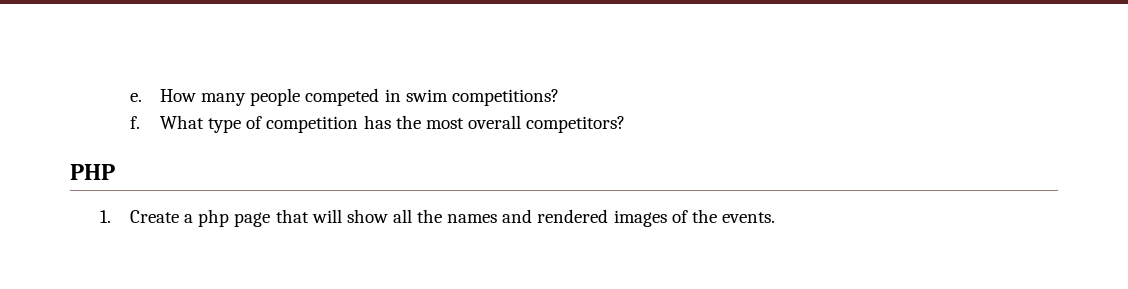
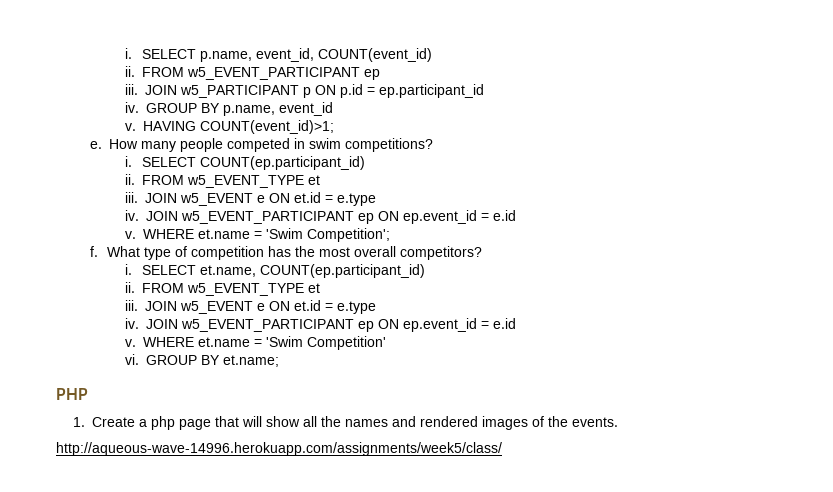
(129, 97) none -> [124,48,432,62] [124,66,380,80] [124,84,484,98] [124,102,333,116] [124,120,334,134] i. SELECT p.name, event_id, COUNT(event_id) // ii. FROM w5_EVENT_PARTICIPANT ep // iii. JOIN w5_PARTICIPANT p ON p.id = ep.participant_id // iv. GROUP BY p.name, event_id // v. HAVING COUNT(event_id)>1; //
(559, 97) none -> [124,156,365,170] [124,174,320,188] [124,192,376,206] [124,210,516,224] [124,228,390,242] // i. SELECT COUNT(ep.participant_id) // ii. FROM w5_EVENT_TYPE et // iii. JOIN w5_EVENT e ON et.id = e.type // iv. JOIN w5_EVENT_PARTICIPANT ep ON ep.event_id = e.id // v. WHERE et.name = 'Swim Competition';
(626, 124) none -> [124,264,425,278] [124,282,320,296] [124,300,376,314] [124,318,516,332] [124,336,386,350] [124,354,279,367] // i. SELECT et.name, COUNT(ep.participant_id) // ii. FROM w5_EVENT_TYPE et // iii. JOIN w5_EVENT e ON et.id = e.type // iv. JOIN w5_EVENT_PARTICIPANT ep ON ep.event_id = e.id // v. WHERE et.name = 'Swim Competition' // vi. GROUP BY et.name;
(775, 217) none -> [56,442,502,456] // http://aqueous-wave-14996.herokuapp.com/assignments/week5/class/

